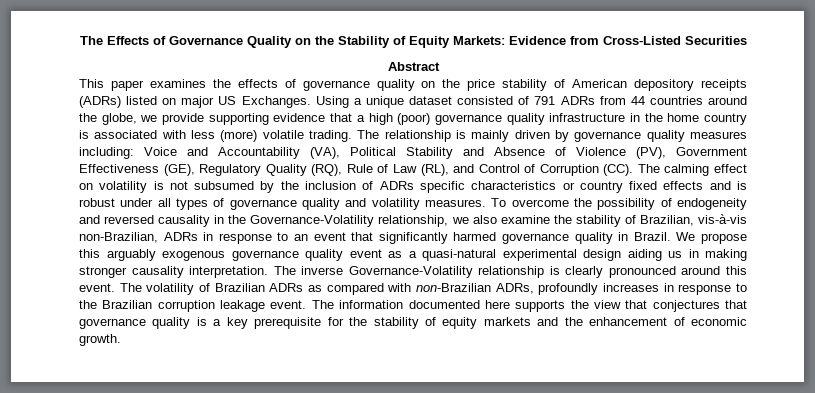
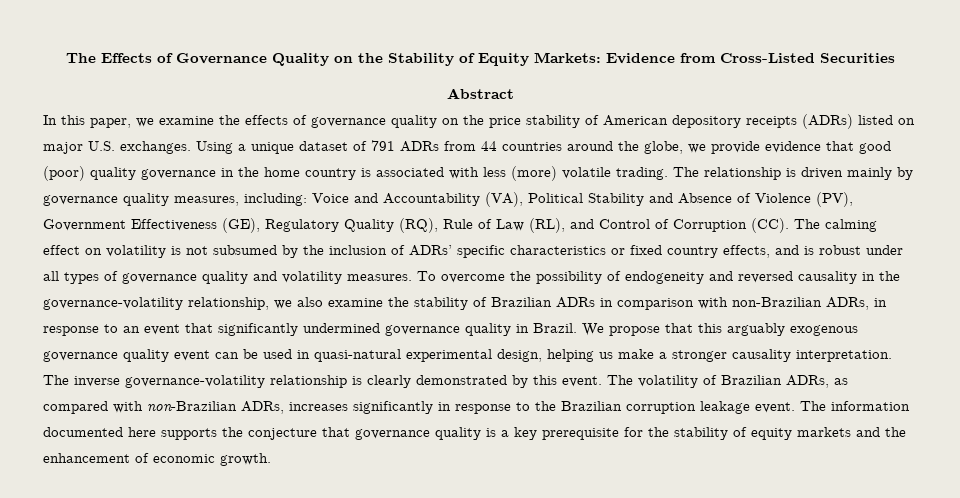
[79,79,206,91] This paper examines -> [43,115,214,128] In this paper, we examine
[218,96,311,108] US Exchanges. -> [88,141,191,154] U.S. exchanges.
[457,96,514,105] consisted -> (348, 146) none
[208,113,269,125] supporting -> (760, 147) none
[356,113,626,125] a high (poor) governance quality infrastructure -> [859,141,891,154] [43,166,216,181] good (poor) quality governance
[471,130,550,142] mainly driven -> [801,167,892,180] driven mainly
[690,131,747,139] measures -> [174,196,239,206] measures,
[379,181,414,190] ADRs -> [409,245,452,256] ADRs’
[579,181,704,193] country fixed effects -> [630,245,770,258] fixed country effects,
[250,215,375,227] Governance-Volatility -> [43,297,183,310] governance-volatility
[639,214,747,226] [79,232,198,243] Brazilian, vis-à-vis non-Brazilian, ADRs -> [491,297,869,310] Brazilian ADRs in comparison with non-Brazilian ADRs,
[453,232,497,241] harmed -> [303,323,380,333] undermined
(748, 238) none -> [665,323,693,333] that
[388,249,747,261] as a quasi-natural experimental design aiding us in making -> [215,349,667,362] can be used in quasi-natural experimental design, helping us make a
[348,266,473,278] Governance-Volatility -> [125,375,265,388] governance-volatility
[608,266,721,278] pronounced around -> [416,375,528,388] demonstrated by
[269,283,304,292] ADRs -> [786,375,829,388] ADRs,
[538,283,659,295] profoundly increases -> [289,401,433,414] increases significantly
[593,300,720,312] view that conjectures -> [248,428,317,440] conjecture

